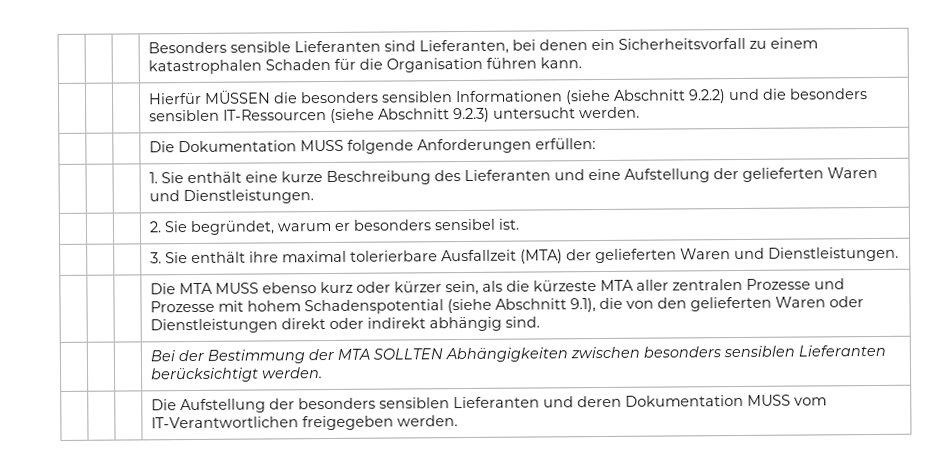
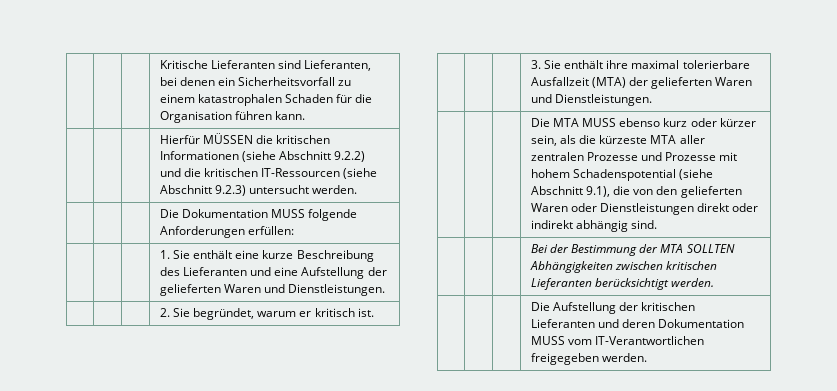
[147,41,291,54] | | | Besonders sensible -> [159,60,208,69] | | | Kritische
[299,91,453,104] besonders sensiblen -> [276,135,331,144] kritischen
[788,88,868,100] [148,109,220,122] besonders sensiblen -> [204,168,259,177] kritischen
[352,218,495,231] besonders sensibel -> [314,308,355,317] kritisch
[642,345,795,358] besonders sensiblen -> [666,261,718,270] kritischen
[297,397,450,410] besonders sensiblen -> [641,302,696,311] kritischen

